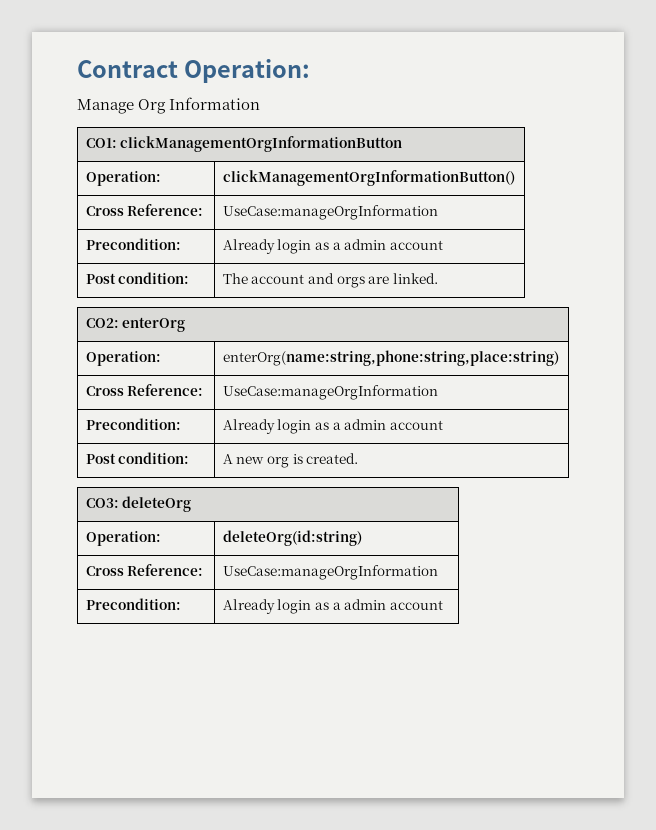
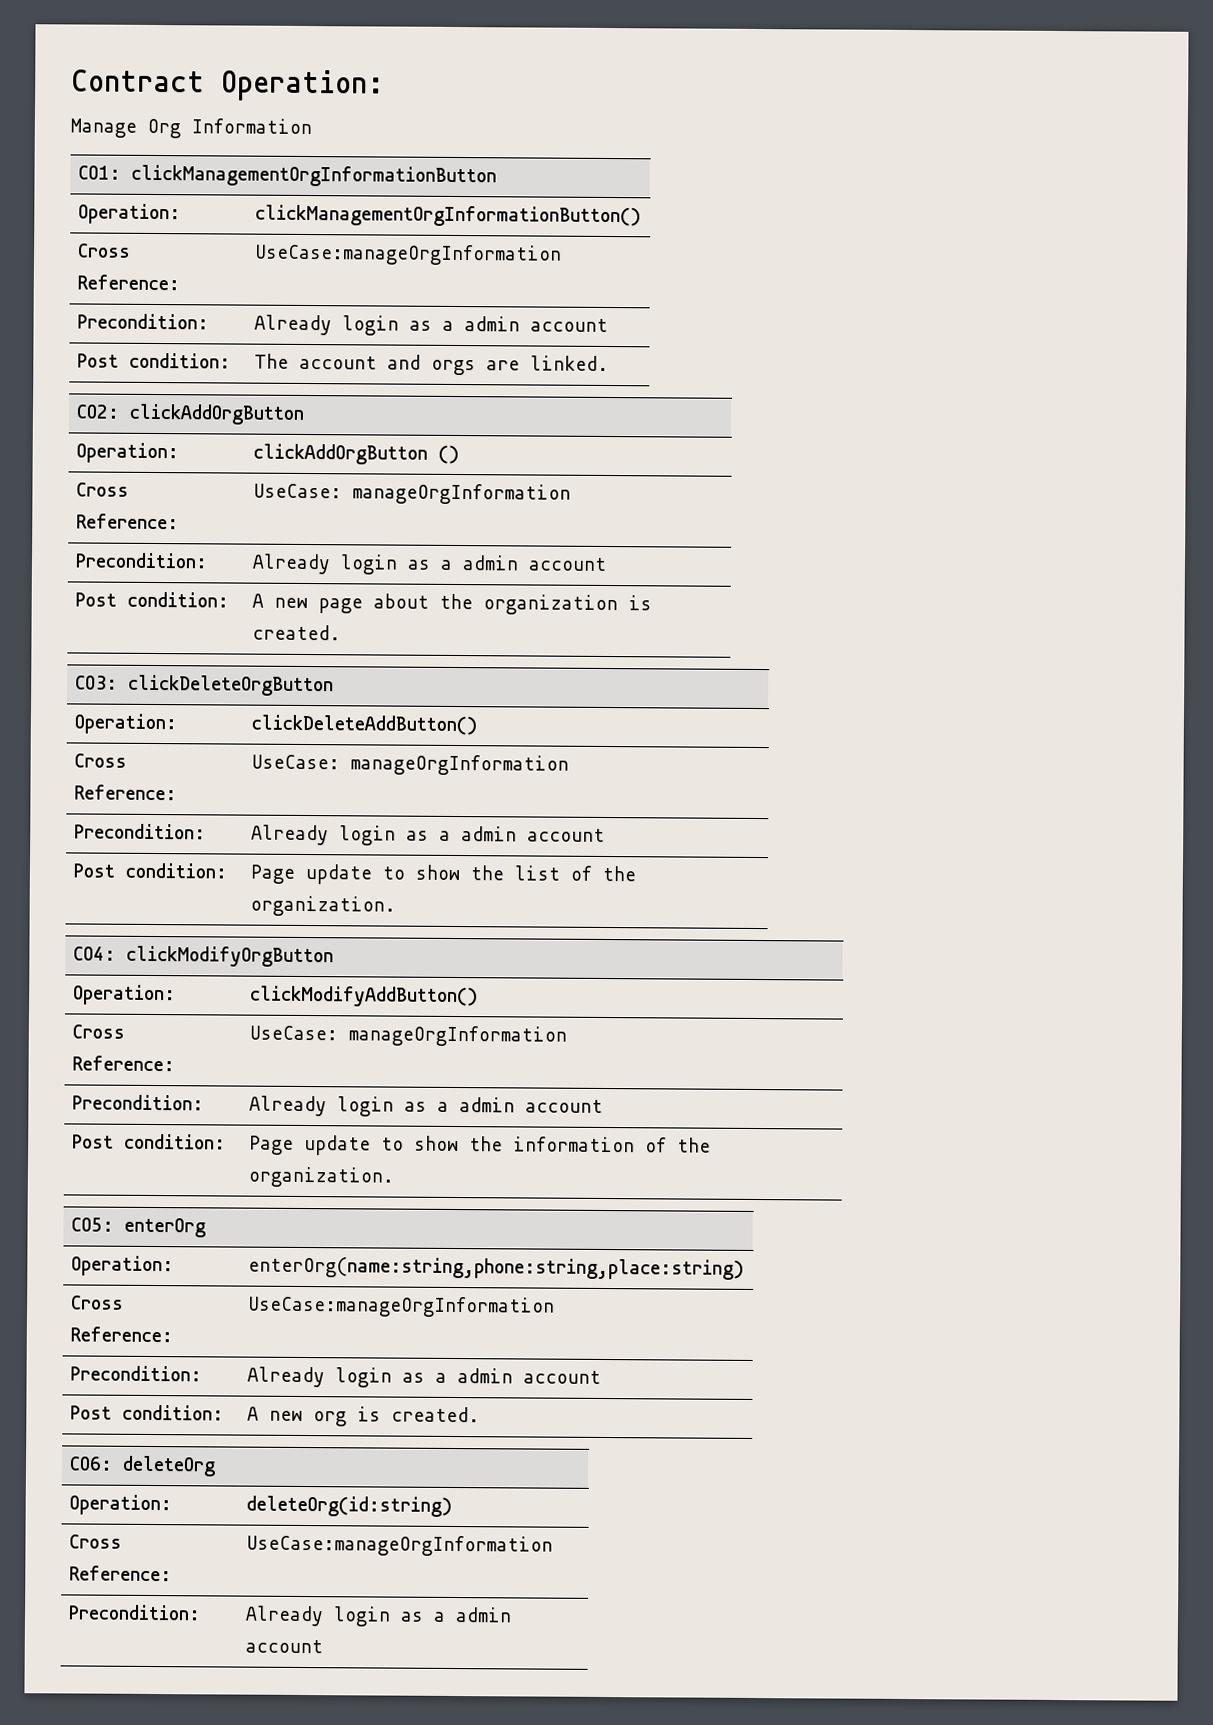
(119, 323) none -> [129,403,306,425] [76,442,180,464] [253,443,460,465] [76,482,130,497] [76,513,180,530] [253,483,572,505] [75,552,209,569] [252,553,608,575] [75,591,230,608] [252,593,653,616] [252,624,342,641] [75,674,335,697] [74,713,178,735] [251,714,478,736] [74,753,128,768] [74,784,178,801] [251,754,570,776] [74,823,207,840] [251,824,606,846] [73,862,228,879] [250,864,637,885] [250,895,397,917] [73,945,335,968] [73,984,177,1006] [250,985,479,1008] [72,1024,126,1039] [72,1055,176,1072] [249,1025,568,1047] [72,1094,205,1111] [249,1095,604,1117] [72,1133,227,1150] [249,1135,712,1156] [248,1166,395,1188] [71,1217,115,1232] clickAddOrgButton // Operation: | clickAddOrgButton () // Cross Reference: | UseCase: manageOrgInformation // Precondition: | Already login as a admin account // Post condition: | A new page about the organization is created. // CO3: clickDeleteOrgButton // Operation: | clickDeleteAddButton() // Cross Reference: | UseCase: manageOrgInformation // Precondition: | Already login as a admin account // Post condition: | Page update to show the list of the organization. // CO4: clickModifyOrgButton // Operation: | clickModifyAddButton() // Cross Reference: | UseCase: manageOrgInformation // Precondition: | Already login as a admin account // Post condition: | Page update to show the information of the organization. // CO5:
[85,498,119,508] CO3: -> [69,1456,114,1471] CO6:

